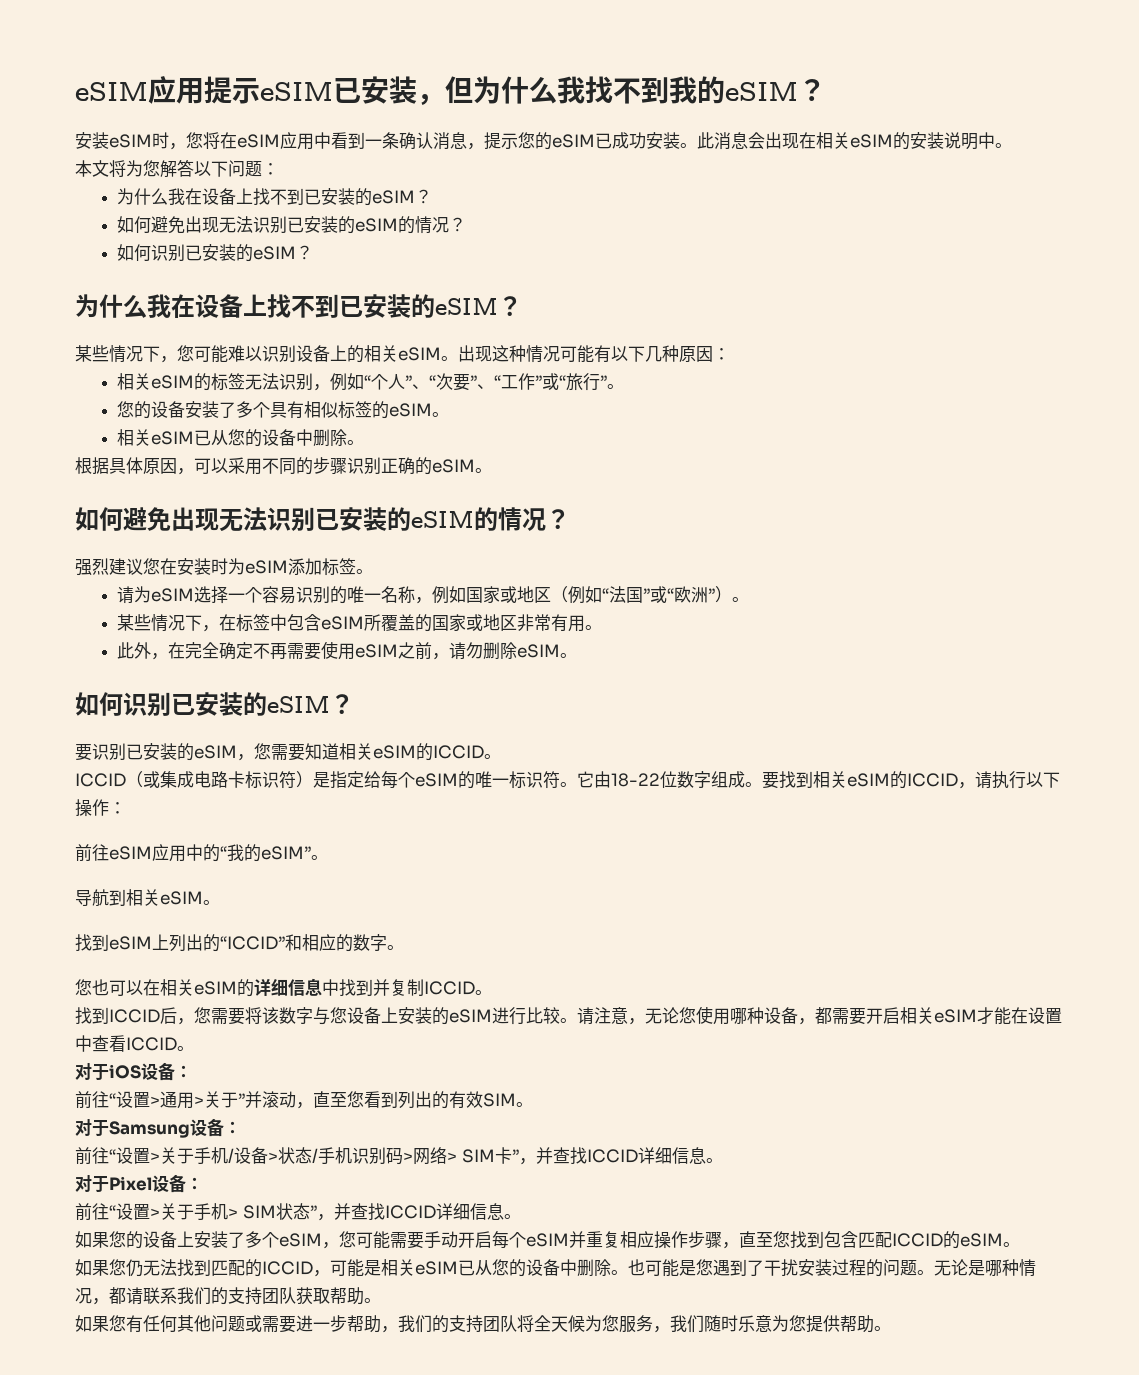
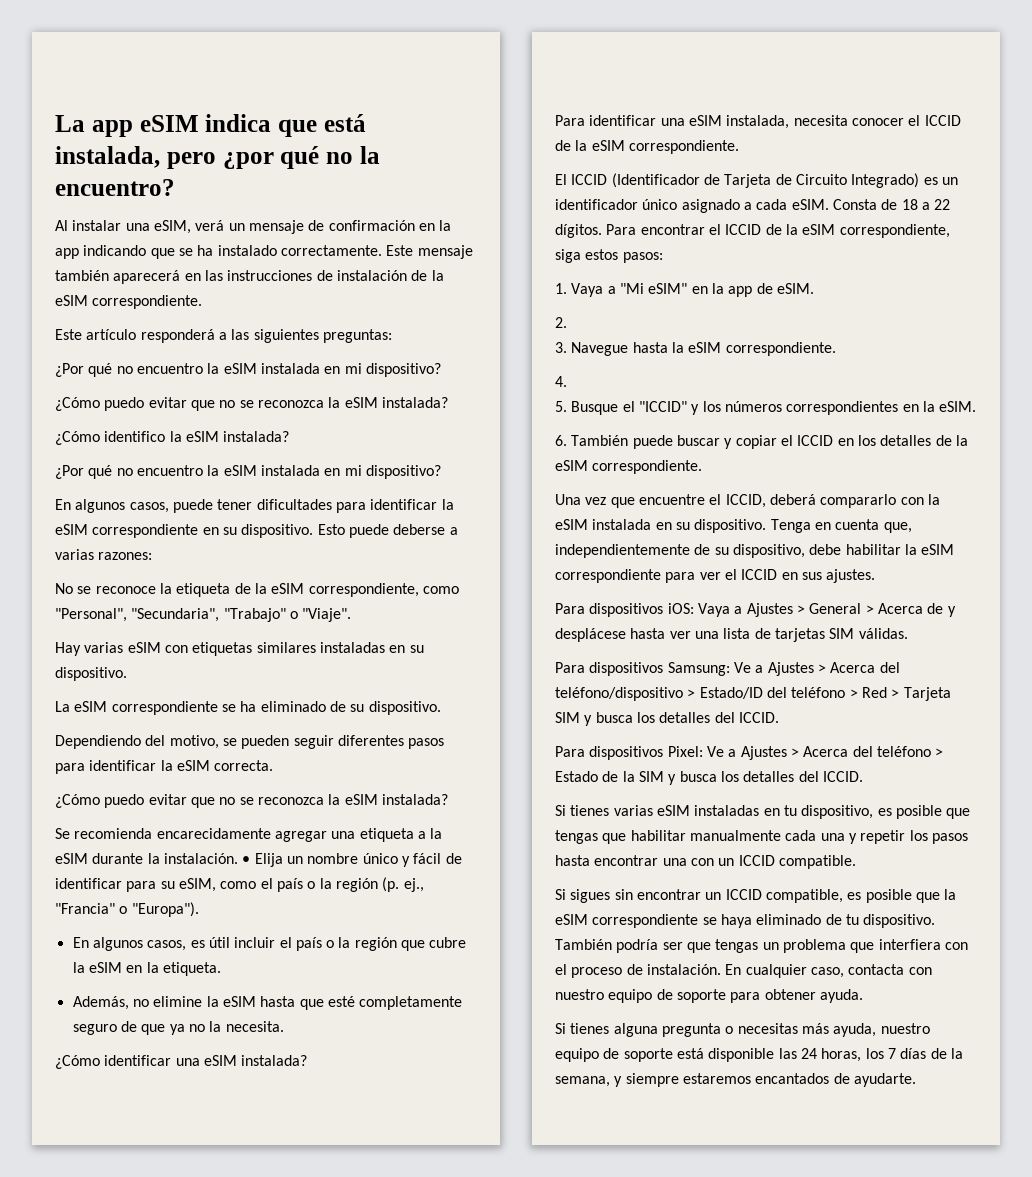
[75,76,826,106] [75,132,1012,150] [75,159,279,178] [116,188,432,206] [116,216,466,234] [116,244,313,262] [75,294,522,318] [75,345,730,363] [116,373,624,391] [116,401,449,419] [116,429,364,447] [75,457,492,475] [75,507,570,532] [75,558,373,576] [116,586,749,604] [116,614,602,632] [116,641,577,660] [75,692,354,716] [75,743,501,761] [75,771,1060,789] [75,799,126,817] [75,844,328,862] [75,889,220,906] [75,934,404,952] [75,978,492,997] [75,1006,1062,1025] [75,1035,194,1052] [75,1062,192,1081] [75,1091,533,1109] [75,1118,241,1138] [75,1147,723,1165] [75,1174,203,1193] [75,1203,521,1221] [75,1231,1020,1249] [75,1259,1036,1277] [75,1287,381,1305] [75,1315,891,1333] eSIM应用提示eSIM已安装，但为什么我找不到我的eSIM？ // 安装eSIM时，您将在eSIM应用中看到一条确认消息，提示您的eSIM已成功安装。此消息会出现在相关eSIM的安装说明中。 // 本文将为您解答以下问题： // 为什么我在设备上找不到已安装的eSIM？ // 如何避免出现无法识别已安装的eSIM的情况？ // 如何识别已安装的eSIM？ // 为什么我在设备上找不到已安装的eSIM？ // 某些情况下，您可能难以识别设备上的相关eSIM。出现这种情况可能有以下几种原因： // 相关eSIM的标签无法识别，例如“个人”、“次要”、“工作”或“旅行”。 // 您的设备安装了多个具有相似标签的eSIM。 // 相关eSIM已从您的设备中删除。 // 根据具体原因，可以采用不同的步骤识别正确的eSIM。 // 如何避免出现无法识别已安装的eSIM的情况？ // 强烈建议您在安装时为eSIM添加标签。 // 请为eSIM选择一个容易识别的唯一名称，例如国家或地区（例如“法国”或“欧洲”）。 // 某些情况下，在标签中包含eSIM所覆盖的国家或地区非常有用。 // 此外，在完全确定不再需要使用eSIM之前，请勿删除eSIM。 // 如何识别已安装的eSIM？ // 要识别已安装的eSIM，您需要知道相关eSIM的ICCID。 // ICCID（或集成电路卡标识符）是指定给每个eSIM的唯一标识符。它由18-22位数字组成。要找到相关eSIM的ICCID，请执行以下操作： // 前往eSIM应用中的“我的eSIM”。 // 导航到相关eSIM。 // 找到eSIM上列出的“ICCID”和相应的数字。 // 您也可以在相关eSIM的详细信息中找到并复制ICCID。 // 找到ICCID后，您需要将该数字与您设备上安装的eSIM进行比较。请注意，无论您使用哪种设备，都需要开启相关eSIM才能在设置中查看ICCID。 // 对于iOS设备： // 前往“设置>通用>关于”并滚动，直至您看到列出的有效SIM。 // 对于Samsung设备： // 前往“设置>关于手机/设备>状态/手机识别码>网络> SIM卡”，并查找ICCID详细信息。 // 对于Pixel设备： // 前往“设置>关于手机> SIM状态”，并查找ICCID详细信息。 // 如果您的设备上安装了多个eSIM，您可能需要手动开启每个eSIM并重复相应操作步骤，直至您找到包含匹配ICCID的eSIM。 // 如果您仍无法找到匹配的ICCID，可能是相关eSIM已从您的设备中删除。也可能是您遇到了干扰安装过程的问题。无论是哪种情况，都请联系我们的支持团队获取帮助。 // 如果您有任何其他问题或需要进一步帮助，我们的支持团队将全天候为您服务，我们随时乐意为您提供帮助。 -> [55,114,366,137] [55,146,380,169] [55,179,175,196] [55,220,452,234] [55,245,473,259] [55,270,444,284] [55,295,203,309] [55,329,392,343] [55,363,441,377] [55,397,448,411] [55,431,290,445] [55,465,441,479] [55,499,454,513] [55,524,458,538] [55,549,153,560] [55,583,459,597] [55,608,352,622] [55,642,424,656] [55,667,127,681] [55,701,441,715] [55,735,445,749] [55,760,274,774] [55,794,448,808] [55,828,443,842] [55,853,462,867] [55,877,424,892] [55,902,199,917] [72,937,467,951] [72,962,221,976] [72,996,463,1010] [72,1021,284,1035] [55,1055,308,1069] [555,115,961,129] [555,140,739,154] [555,173,958,188] [555,199,951,213] [555,224,950,238] [555,249,663,263] [555,283,814,297] [555,317,567,328] [555,342,836,356] [555,376,567,387] [555,401,977,415] [555,435,968,449] [555,460,703,474] [555,494,940,508] [555,519,912,533] [555,544,955,558] [555,569,876,583] [555,603,956,617] [555,628,908,642] [555,662,900,676] [555,687,951,701] [555,712,779,726] [555,746,944,760] [555,771,863,785] [555,805,971,819] [555,830,968,844] [555,855,856,869] [555,889,957,903] [555,914,936,928] [555,939,968,953] [555,964,932,978] [555,989,863,1003] [555,1023,930,1037] [555,1048,963,1062] [555,1073,916,1087] La app eSIM indica que está instalada, pero ¿por qué no la encuentro? // Al instalar una eSIM, verá un mensaje de confirmación en la app indicando que se ha instalado correctamente. Este mensaje también aparecerá en las instrucciones de instalación de la eSIM correspondiente. // Este artículo responderá a las siguientes preguntas: // ¿Por qué no encuentro la eSIM instalada en mi dispositivo? // ¿Cómo puedo evitar que no se reconozca la eSIM instalada? // ¿Cómo identifico la eSIM instalada? // ¿Por qué no encuentro la eSIM instalada en mi dispositivo? // En algunos casos, puede tener dificultades para identificar la eSIM correspondiente en su dispositivo. Esto puede deberse a varias razones: // No se reconoce la etiqueta de la eSIM correspondiente, como "Personal", "Secundaria", "Trabajo" o "Viaje". // Hay varias eSIM con etiquetas similares instaladas en su dispositivo. // La eSIM correspondiente se ha eliminado de su dispositivo. // Dependiendo del motivo, se pueden seguir diferentes pasos para identificar la eSIM correcta. // ¿Cómo puedo evitar que no se reconozca la eSIM instalada? // Se recomienda encarecidamente agregar una etiqueta a la eSIM durante la instalación. • Elija un nombre único y fácil de identificar para su eSIM, como el país o la región (p. ej., "Francia" o "Europa"). // En algunos casos, es útil incluir el país o la región que cubre la eSIM en la etiqueta. // Además, no elimine la eSIM hasta que esté completamente seguro de que ya no la necesita. // ¿Cómo identificar una eSIM instalada? // Para identificar una eSIM instalada, necesita conocer el ICCID de la eSIM correspondiente. // El ICCID (Identificador de Tarjeta de Circuito Integrado) es un identificador único asignado a cada eSIM. Consta de 18 a 22 dígitos. Para encontrar el ICCID de la eSIM correspondiente, siga estos pasos: // 1. Vaya a "Mi eSIM" en la app de eSIM. // 2. // 3. Navegue hasta la eSIM correspondiente. // 4. // 5. Busque el "ICCID" y los números correspondientes en la eSIM. // 6. También puede buscar y copiar el ICCID en los detalles de la eSIM correspondiente. // Una vez que encuentre el ICCID, deberá compararlo con la eSIM instalada en su dispositivo. Tenga en cuenta que, independientemente de su dispositivo, debe habilitar la eSIM correspondiente para ver el ICCID en sus ajustes. // Para dispositivos iOS: Vaya a Ajustes > General > Acerca de y desplácese hasta ver una lista de tarjetas SIM válidas. // Para dispositivos Samsung: Ve a Ajustes > Acerca del teléfono/dispositivo > Estado/ID del teléfono > Red > Tarjeta SIM y busca los detalles del ICCID. // Para dispositivos Pixel: Ve a Ajustes > Acerca del teléfono > Estado de la SIM y busca los detalles del ICCID. // Si tienes varias eSIM instaladas en tu dispositivo, es posible que tengas que habilitar manualmente cada una y repetir los pasos hasta encontrar una con un ICCID compatible. // Si sigues sin encontrar un ICCID compatible, es posible que la eSIM correspondiente se haya eliminado de tu dispositivo. También podría ser que tengas un problema que interfiera con el proceso de instalación. En cualquier caso, contacta con nuestro equipo de soporte para obtener ayuda. // Si tienes alguna pregunta o necesitas más ayuda, nuestro equipo de soporte está disponible las 24 horas, los 7 días de la semana, y siempre estaremos encantados de ayudarte.

